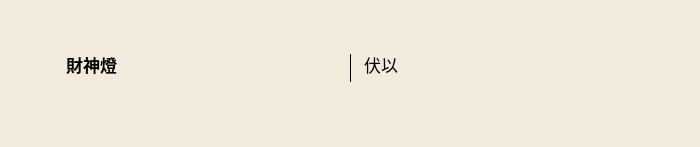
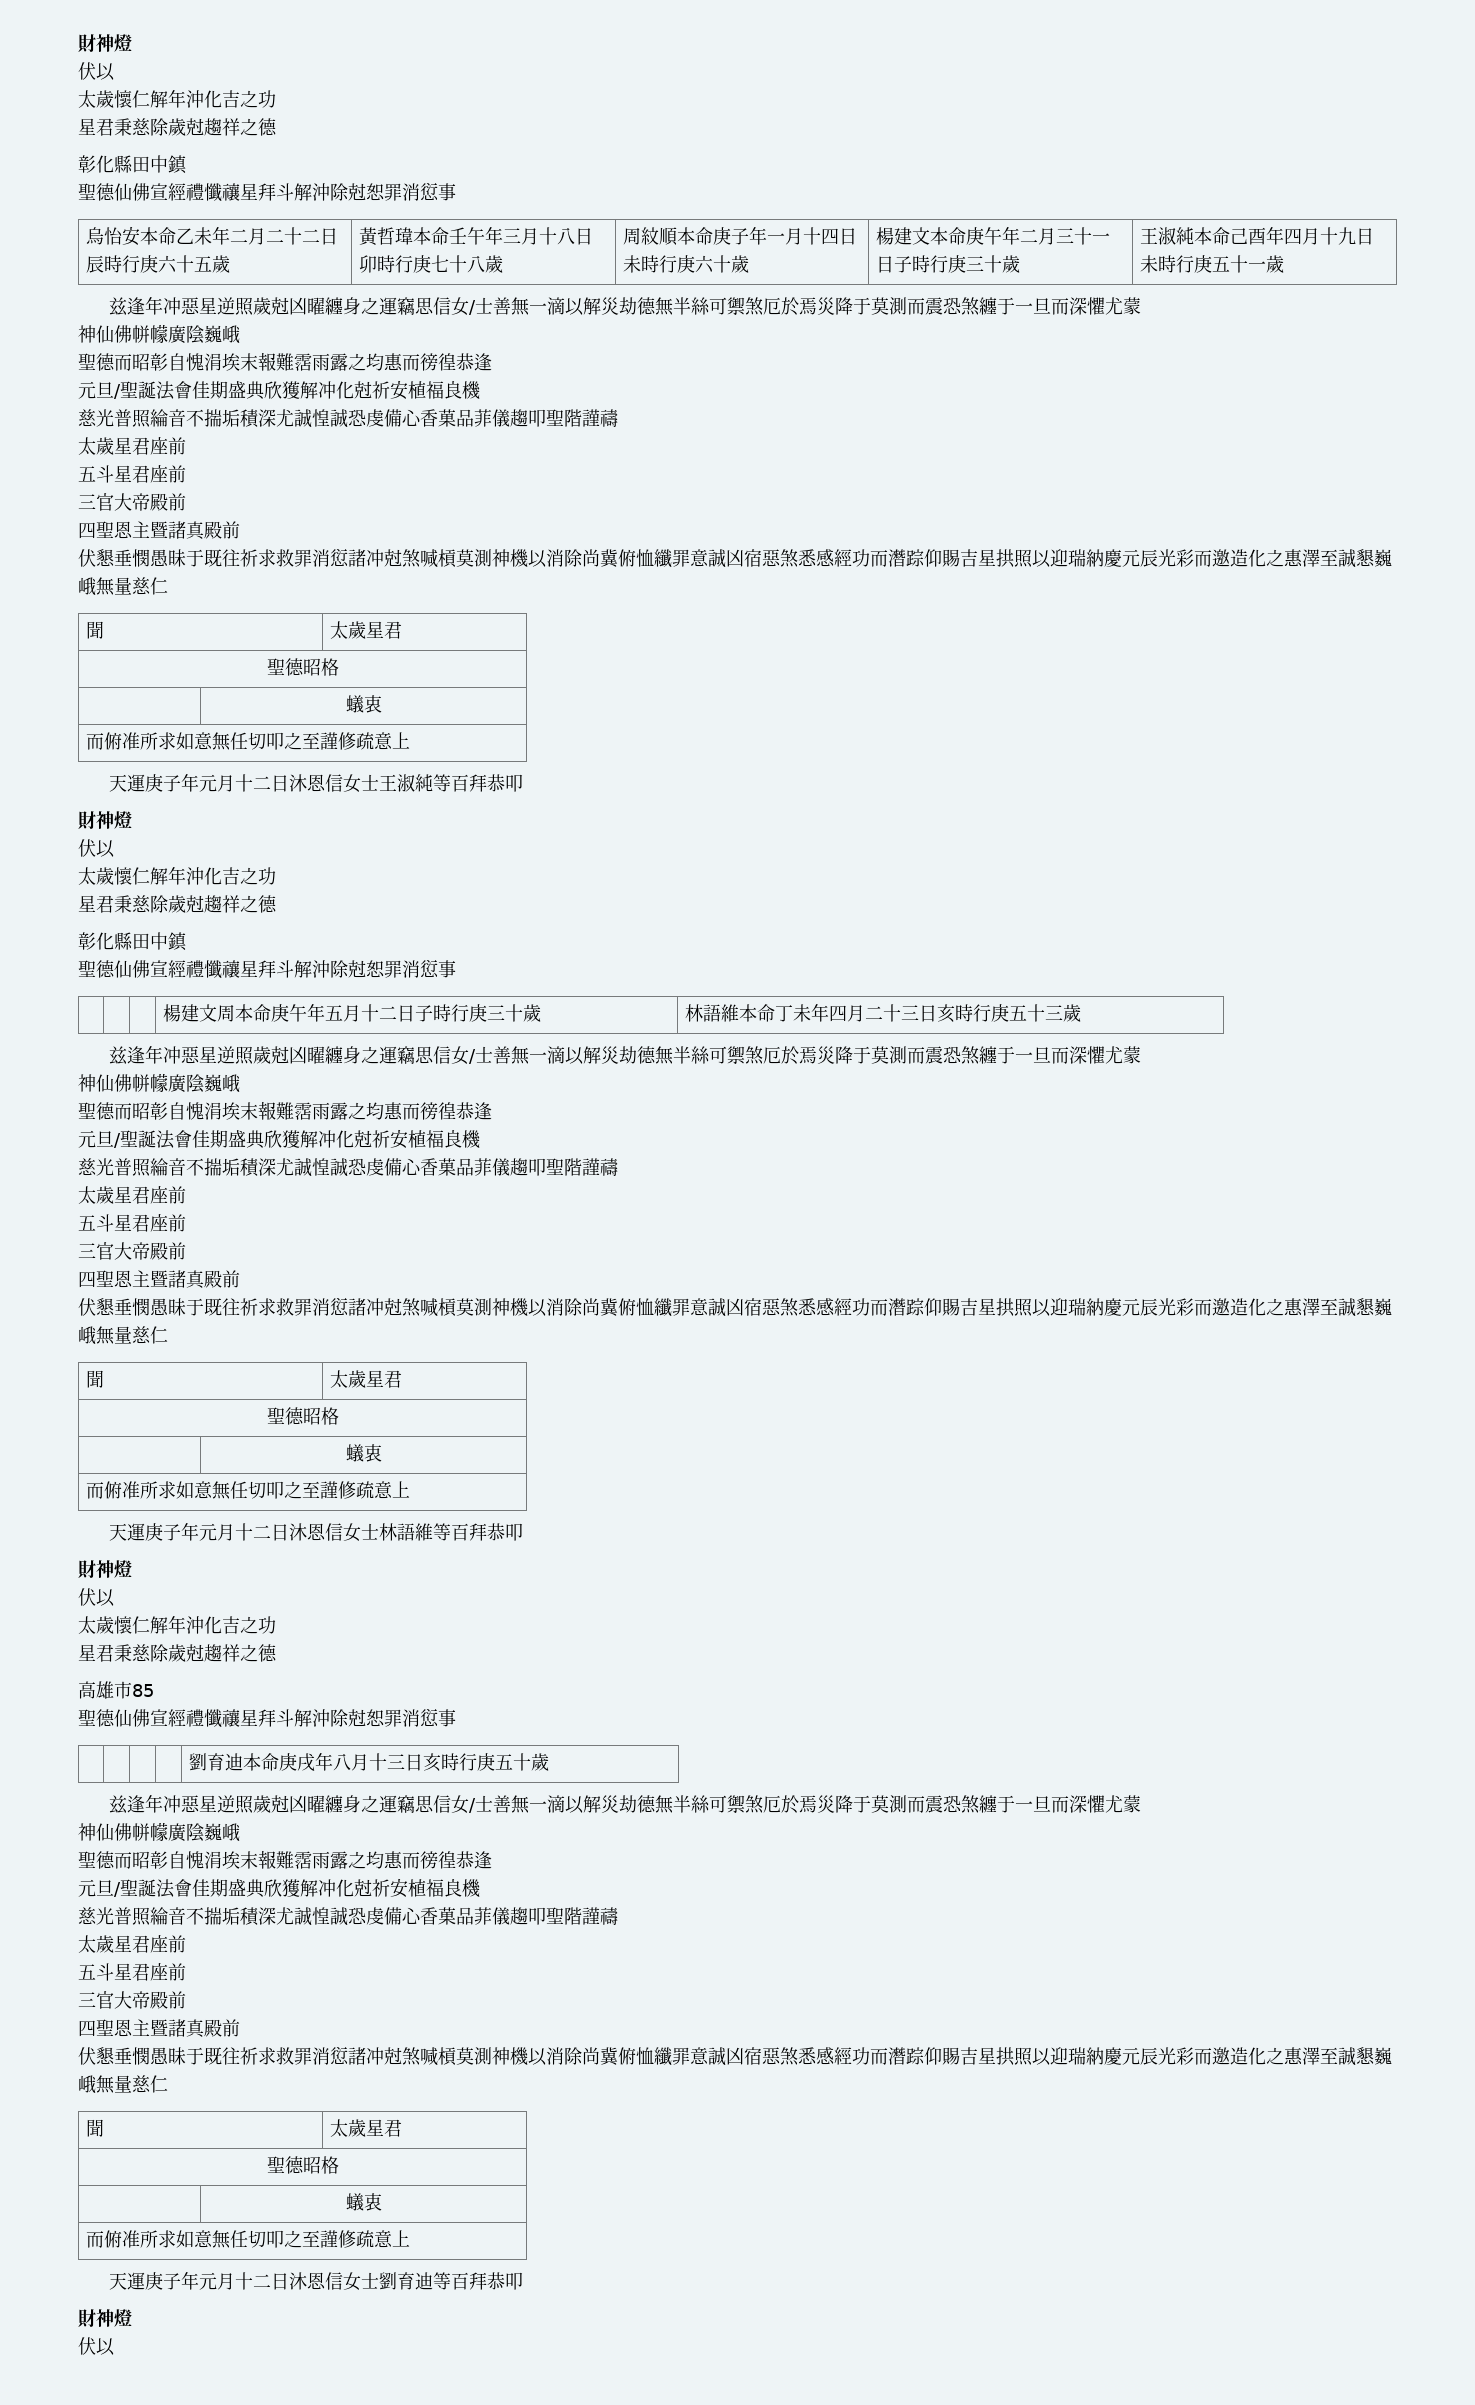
[66,57,117,75] [364,57,398,74] 財神燈 // 伏以 -> [78,34,132,53] [78,62,115,81] [78,89,276,108] [78,118,277,136] [78,155,187,174] [78,182,456,202] [86,226,339,246] [86,255,231,273] [359,226,594,246] [359,255,504,273] [623,226,858,246] [623,255,750,273] [876,226,1111,245] [876,255,1021,273] [1140,226,1375,245] [1140,255,1285,273] [108,296,1141,316] [78,324,240,344] [78,352,492,371] [78,380,481,400] [78,409,618,428] [78,437,186,455] [78,465,186,483] [78,493,186,511] [78,521,240,540] [78,548,1392,568] [78,577,168,596] [86,621,105,639] [330,621,403,639] [266,658,339,676] [345,695,382,713] [86,732,411,751] [108,773,523,793] [78,811,132,830] [78,839,115,858] [78,866,276,885] [78,895,277,913] [78,932,187,951] [78,959,456,979] [163,1003,542,1022] [685,1003,1082,1023] [108,1045,1141,1065] [78,1073,240,1093] [78,1101,492,1120] [78,1129,481,1149] [78,1158,618,1177] [78,1186,186,1204] [78,1214,186,1232] [78,1242,186,1260] [78,1270,240,1289] [78,1297,1392,1317] [78,1326,168,1345] [86,1370,105,1388] [330,1370,403,1388] [266,1407,339,1425] [345,1444,382,1462] [86,1481,411,1500] [108,1522,523,1542] [78,1560,132,1579] [78,1588,115,1607] [78,1615,276,1634] [78,1644,277,1662] [78,1681,154,1699] [78,1708,456,1728] [189,1752,550,1772] [108,1794,1141,1814] [78,1822,240,1842] [78,1850,492,1869] [78,1878,481,1898] [78,1907,618,1926] [78,1935,186,1953] [78,1963,186,1981] [78,1991,186,2009] [78,2019,240,2038] [78,2046,1392,2066] [78,2075,168,2094] [86,2119,105,2137] [330,2119,403,2137] [266,2156,339,2174] [345,2193,382,2211] [86,2230,411,2249] [108,2271,523,2291] [78,2309,132,2328] [78,2337,115,2356] 財神燈 // 伏以 // 太歲懷仁解年沖化吉之功 // 星君秉慈除歲尅趨祥之德 // 彰化縣田中鎮 // 聖德仙佛宣經禮懺禳星拜斗解沖除尅恕罪消愆事 // 烏怡安本命乙未年二月二十二日辰時行庚六十五歲 | 黃哲瑋本命壬午年三月十八日卯時行庚七十八歲 | 周紋順本命庚子年一月十四日未時行庚六十歲 | 楊建文本命庚午年二月三十一日子時行庚三十歲 | 王淑純本命己酉年四月十九日未時行庚五十一歲 // 兹逢年冲惡星逆照歲尅凶曜纏身之運竊思信女/士善無一滴以解災劫德無半絲可禦煞厄於焉災降于莫測而震恐煞纏于一旦而深懼尤蒙 // 神仙佛帡幪廣陰巍峨 // 聖德而昭彰自愧涓埃末報難霑雨露之均惠而徬徨恭逢 // 元旦/聖誕法會佳期盛典欣獲解冲化尅祈安植福良機 // 慈光普照綸音不揣垢積深尤誠惶誠恐虔備心香菓品菲儀趨叩聖階謹禱 // 太歲星君座前 // 五斗星君座前 // 三官大帝殿前 // 四聖恩主暨諸真殿前 // 伏懇垂憫愚昧于既往祈求救罪消愆諸冲尅煞喊槓莫測神機以消除尚冀俯恤纖罪意誠凶宿惡煞悉感經功而潛踪仰賜吉星拱照以迎瑞納慶元辰光彩而邀造化之惠澤至誠懇巍峨無量慈仁 // 聞 | 太歲星君 // 聖德昭格 // | 蟻衷 // 而俯准所求如意無任切叩之至謹修疏意上 // 天運庚子年元月十二日沐恩信女士王淑純等百拜恭叩 // 財神燈 // 伏以 // 太歲懷仁解年沖化吉之功 // 星君秉慈除歲尅趨祥之德 // 彰化縣田中鎮 // 聖德仙佛宣經禮懺禳星拜斗解沖除尅恕罪消愆事 // | | | 楊建文周本命庚午年五月十二日子時行庚三十歲 | 林語維本命丁未年四月二十三日亥時行庚五十三歲 // 兹逢年冲惡星逆照歲尅凶曜纏身之運竊思信女/士善無一滴以解災劫德無半絲可禦煞厄於焉災降于莫測而震恐煞纏于一旦而深懼尤蒙 // 神仙佛帡幪廣陰巍峨 // 聖德而昭彰自愧涓埃末報難霑雨露之均惠而徬徨恭逢 // 元旦/聖誕法會佳期盛典欣獲解冲化尅祈安植福良機 // 慈光普照綸音不揣垢積深尤誠惶誠恐虔備心香菓品菲儀趨叩聖階謹禱 // 太歲星君座前 // 五斗星君座前 // 三官大帝殿前 // 四聖恩主暨諸真殿前 // 伏懇垂憫愚昧于既往祈求救罪消愆諸冲尅煞喊槓莫測神機以消除尚冀俯恤纖罪意誠凶宿惡煞悉感經功而潛踪仰賜吉星拱照以迎瑞納慶元辰光彩而邀造化之惠澤至誠懇巍峨無量慈仁 // 聞 | 太歲星君 // 聖德昭格 // | 蟻衷 // 而俯准所求如意無任切叩之至謹修疏意上 // 天運庚子年元月十二日沐恩信女士林語維等百拜恭叩 // 財神燈 // 伏以 // 太歲懷仁解年沖化吉之功 // 星君秉慈除歲尅趨祥之德 // 高雄市85 // 聖德仙佛宣經禮懺禳星拜斗解沖除尅恕罪消愆事 // | | | | 劉育迪本命庚戌年八月十三日亥時行庚五十歲 // 兹逢年冲惡星逆照歲尅凶曜纏身之運竊思信女/士善無一滴以解災劫德無半絲可禦煞厄於焉災降于莫測而震恐煞纏于一旦而深懼尤蒙 // 神仙佛帡幪廣陰巍峨 // 聖德而昭彰自愧涓埃末報難霑雨露之均惠而徬徨恭逢 // 元旦/聖誕法會佳期盛典欣獲解冲化尅祈安植福良機 // 慈光普照綸音不揣垢積深尤誠惶誠恐虔備心香菓品菲儀趨叩聖階謹禱 // 太歲星君座前 // 五斗星君座前 // 三官大帝殿前 // 四聖恩主暨諸真殿前 // 伏懇垂憫愚昧于既往祈求救罪消愆諸冲尅煞喊槓莫測神機以消除尚冀俯恤纖罪意誠凶宿惡煞悉感經功而潛踪仰賜吉星拱照以迎瑞納慶元辰光彩而邀造化之惠澤至誠懇巍峨無量慈仁 // 聞 | 太歲星君 // 聖德昭格 // | 蟻衷 // 而俯准所求如意無任切叩之至謹修疏意上 // 天運庚子年元月十二日沐恩信女士劉育迪等百拜恭叩 // 財神燈 // 伏以

